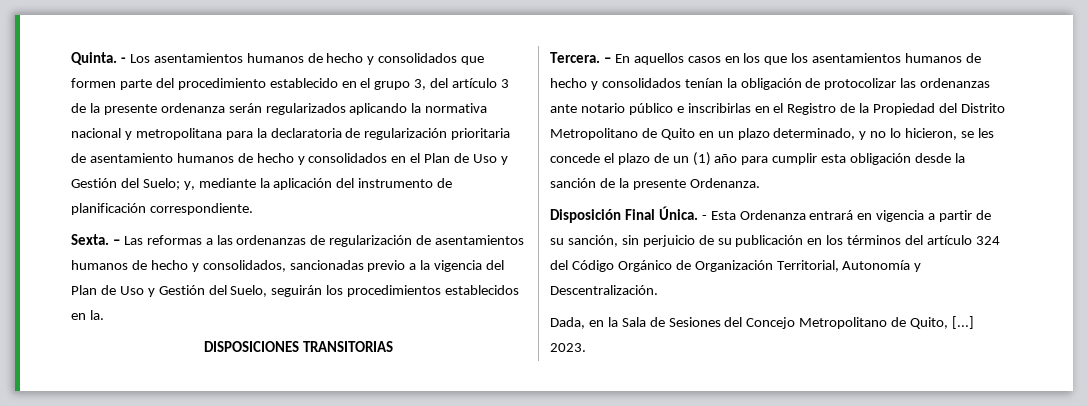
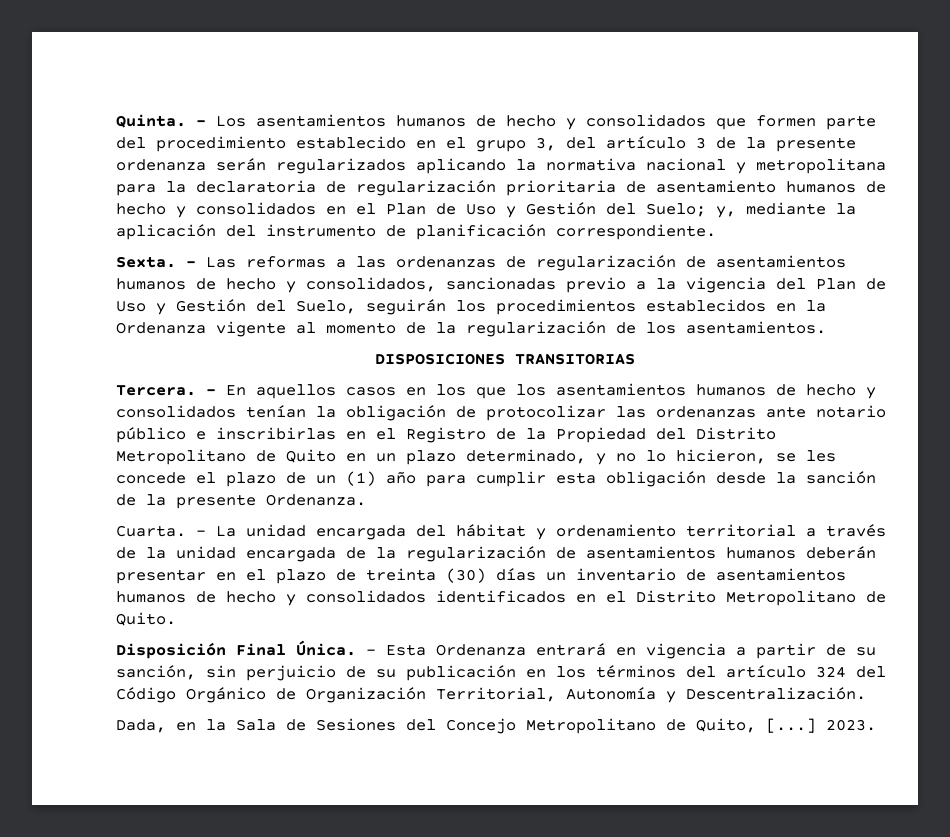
[89,310,104,320] la. -> [806,300,826,312] [116,321,826,337] la Ordenanza vigente al momento de la regularización de los asentamientos.
(760, 183) none -> [116,524,886,540] [116,546,876,562] [116,568,846,584] [116,590,886,606] [116,612,176,626] // Cuarta. - La unidad encargada del hábitat y ordenamiento territorial a través de la unidad encargada de la regularización de asentamientos humanos deberán presentar en el plazo de treinta (30) días un inventario de asentamientos humanos de hecho y consolidados identificados en el Distrito Metropolitano de Quito.

